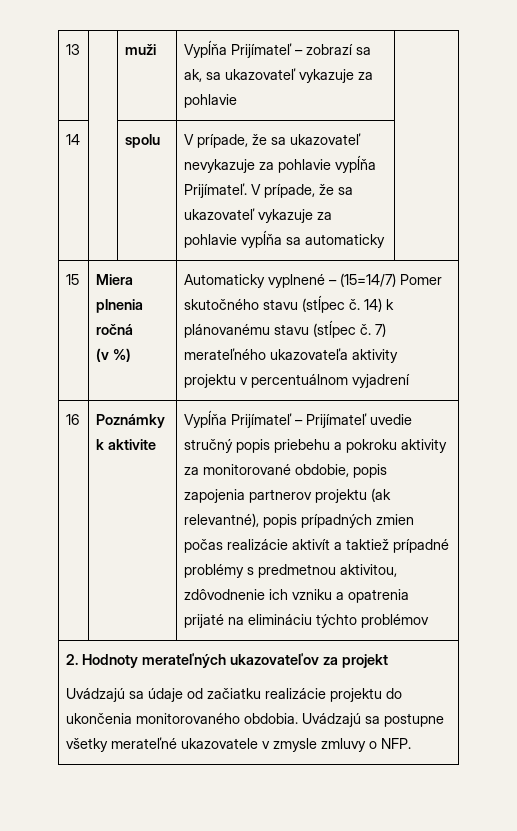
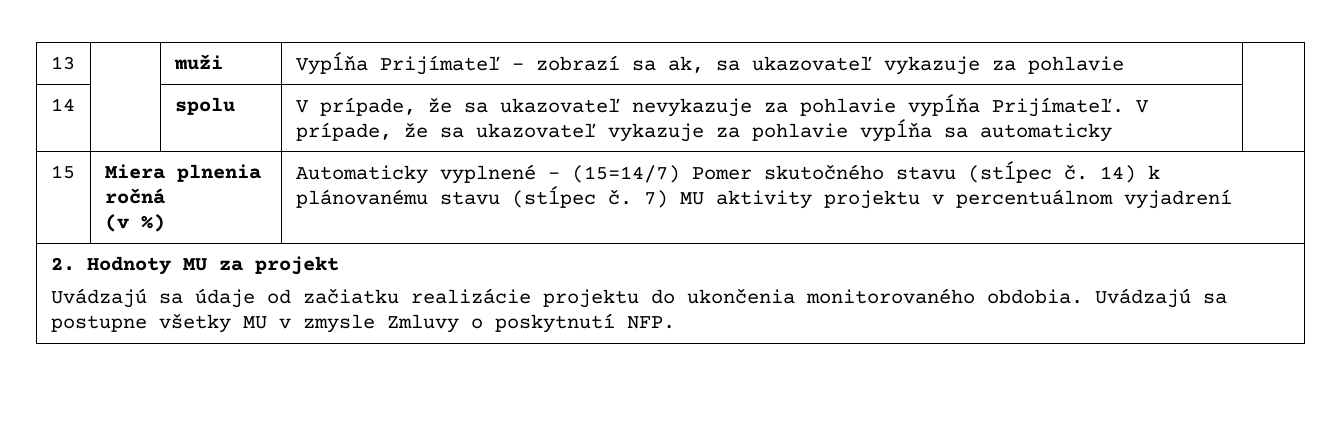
[183,348,348,360] merateľného ukazovateľa -> [679,192,704,205] MU
[65,414,79,425] [95,414,165,428] [95,439,156,450] [183,410,412,428] [183,439,447,453] [183,464,387,478] [183,488,391,503] [183,513,414,528] [183,539,449,553] [183,564,397,578] [183,589,409,603] [183,614,429,628] // 16 | Poznámky k aktivite | Vypĺňa Prijímateľ – Prijímateľ uvedie stručný popis priebehu a pokroku aktivity za monitorované obdobie, popis zapojenia partnerov projektu (ak relevantné), popis prípadných zmien počas realizácie aktivít a taktiež prípadné problémy s predmetnou aktivitou, zdôvodnenie ich vzniku a opatrenia prijaté na elimináciu týchto problémov -> (1232, 199) none
[141,653,319,668] merateľných ukazovateľov -> [182,258,207,271] MU
[110,737,377,752] merateľné ukazovatele v zmysle zmluvy o -> [242,313,615,333] MU v zmysle Zmluvy o poskytnutí

